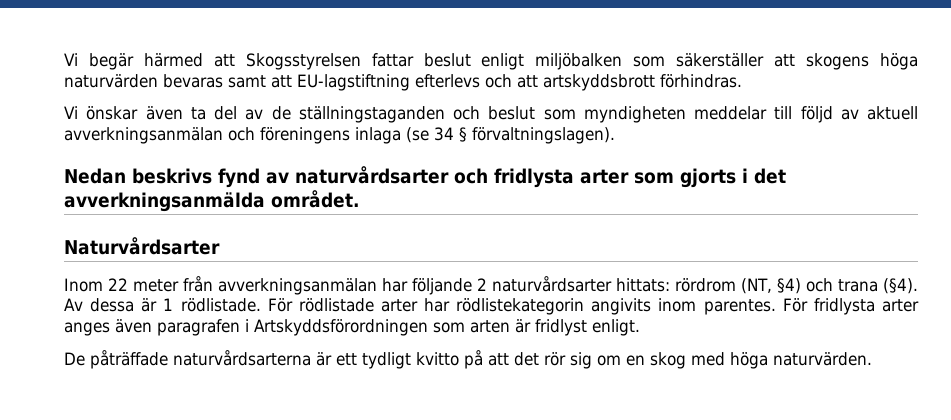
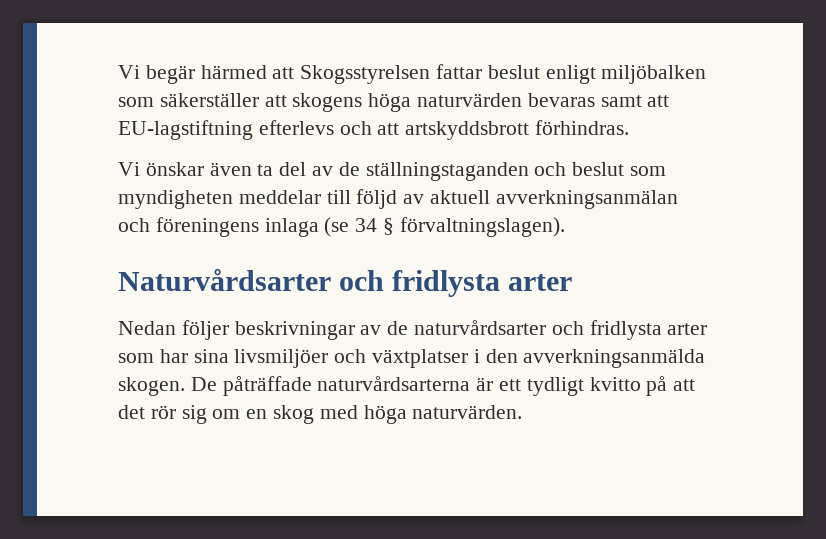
[64,168,289,188] Nedan beskrivs fynd av -> [118,268,573,297] [118,320,409,340] Naturvårdsarter och fridlysta arter // Nedan följer beskrivningar av de
[680,168,786,188] [64,190,360,212] [64,237,220,255] [64,276,918,295] [64,298,919,315] [64,319,640,336] gjorts i det avverkningsanmälda området. // Naturvårdsarter // Inom 22 meter från avverkningsanmälan har följande 2 naturvårdsarter hittats: rördrom (NT, §4) och trana (§4). Av dessa är 1 rödlistade. För rödlistade arter har rödlistekategorin angivits inom parentes. För fridlysta arter anges även paragrafen i Artskyddsförordningen som arten är fridlyst enligt. // -> [159,349,706,368] [118,377,185,396] har sina livsmiljöer och växtplatser i den avverkningsanmälda skogen.

